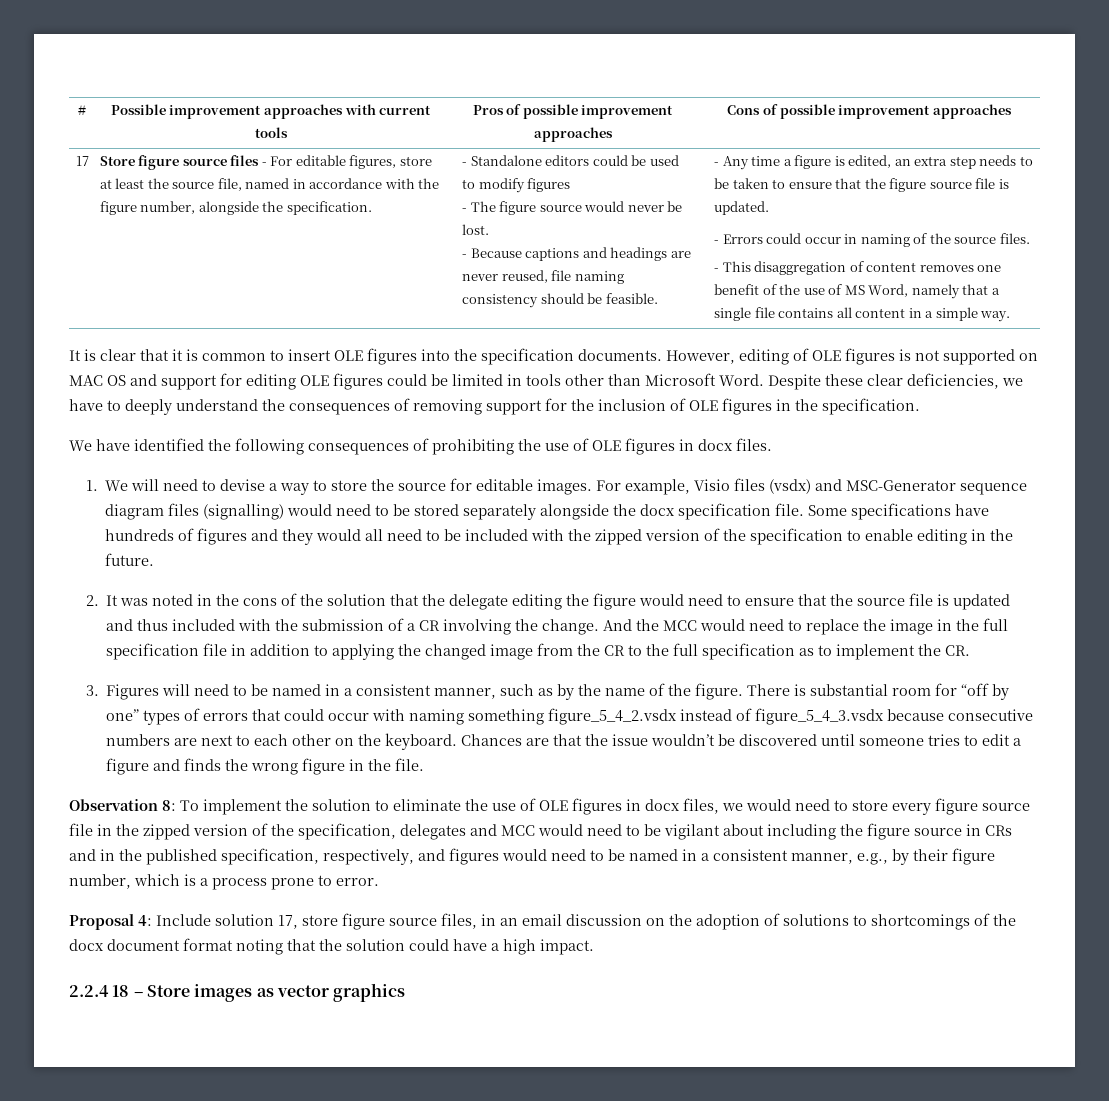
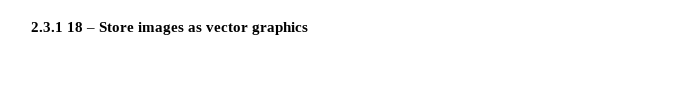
[78,105,86,115] [110,104,432,119] [254,127,288,138] [472,104,674,119] [533,127,613,142] [727,104,1012,119] [75,156,89,166] [99,155,432,170] [99,178,440,191] [99,201,372,215] [462,155,679,166] [462,178,571,193] [462,201,683,215] [462,224,490,235] [462,247,691,261] [462,270,624,284] [462,293,658,308] [714,155,1033,170] [714,178,1009,192] [714,201,770,215] [714,233,1030,247] [714,261,1002,275] [714,284,1000,299] [714,307,1011,322] [69,348,1038,365] [69,373,1023,390] [69,398,920,415] [69,438,772,455] [85,478,1028,495] [105,503,990,520] [105,528,1014,545] [105,553,155,566] [85,593,1011,610] [106,618,1009,635] [106,643,971,660] [85,683,1010,700] [106,708,1034,725] [106,733,1022,750] [106,758,425,775] [69,798,1030,815] [69,823,1012,840] [69,848,995,865] [69,874,379,890] [69,913,1016,930] [69,938,594,955] [69,985,109,997] # | Possible improvement approaches with current tools | Pros of possible improvement approaches | Cons of possible improvement approaches // 17 | Store figure source files - For editable figures, store at least the source file, named in accordance with the figure number, alongside the specification. | - Standalone editors could be used to modify figures // - The figure source would never be lost. // - Because captions and headings are never reused, file naming consistency should be feasible. | - Any time a figure is edited, an extra step needs to be taken to ensure that the figure source file is updated. // - Errors could occur in naming of the source files. // - This disaggregation of content removes one benefit of the use of MS Word, namely that a single file contains all content in a simple way. // It is clear that it is common to insert OLE figures into the specification documents. However, editing of OLE figures is not supported on MAC OS and support for editing OLE figures could be limited in tools other than Microsoft Word. Despite these clear deficiencies, we have to deeply understand the consequences of removing support for the inclusion of OLE figures in the specification. // We have identified the following consequences of prohibiting the use of OLE figures in docx files. // 1. We will need to devise a way to store the source for editable images. For example, Visio files (vsdx) and MSC-Generator sequence diagram files (signalling) would need to be stored separately alongside the docx specification file. Some specifications have hundreds of figures and they would all need to be included with the zipped version of the specification to enable editing in the future. // 2. It was noted in the cons of the solution that the delegate editing the figure would need to ensure that the source file is updated and thus included with the submission of a CR involving the change. And the MCC would need to replace the image in the full specification file in addition to applying the changed image from the CR to the full specification as to implement the CR. // 3. Figures will need to be named in a consistent manner, such as by the name of the figure. There is substantial room for “off by one” types of errors that could occur with naming something figure_5_4_2.vsdx instead of figure_5_4_3.vsdx because consecutive numbers are next to each other on the keyboard. Chances are that the issue wouldn’t be discovered until someone tries to edit a figure and finds the wrong figure in the file. // Observation 8: To implement the solution to eliminate the use of OLE figures in docx files, we would need to store every figure source file in the zipped version of the specification, delegates and MCC would need to be vigilant about including the figure source in CRs and in the published specification, respectively, and figures would need to be named in a consistent manner, e.g., by their figure number, which is a process prone to error. // Proposal 4: Include solution 17, store figure source files, in an email discussion on the adoption of solutions to shortcomings of the docx document format noting that the solution could have a high impact. // 2.2.4 -> [31,22,63,32] 2.3.1

